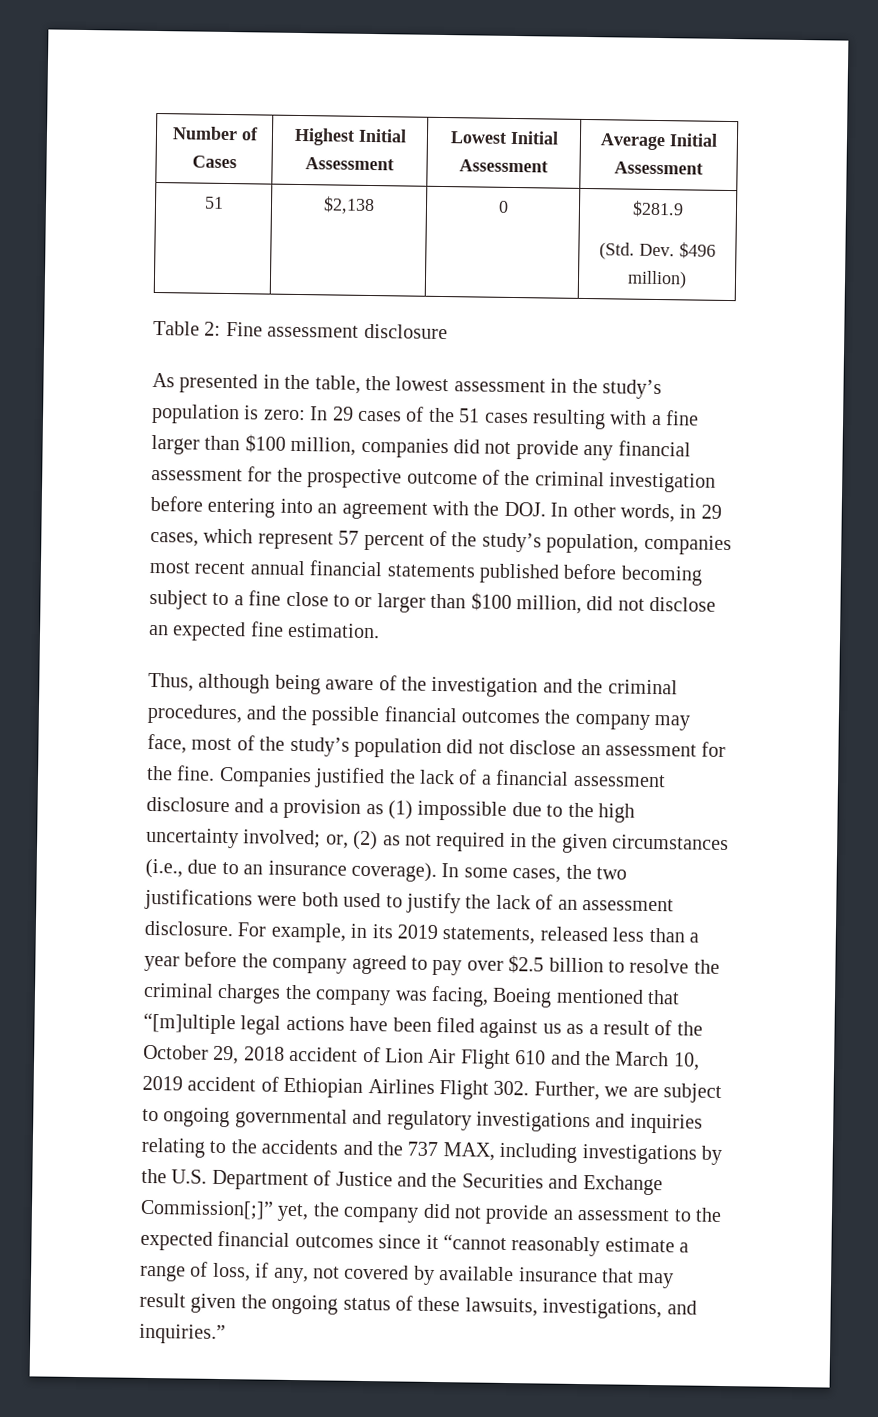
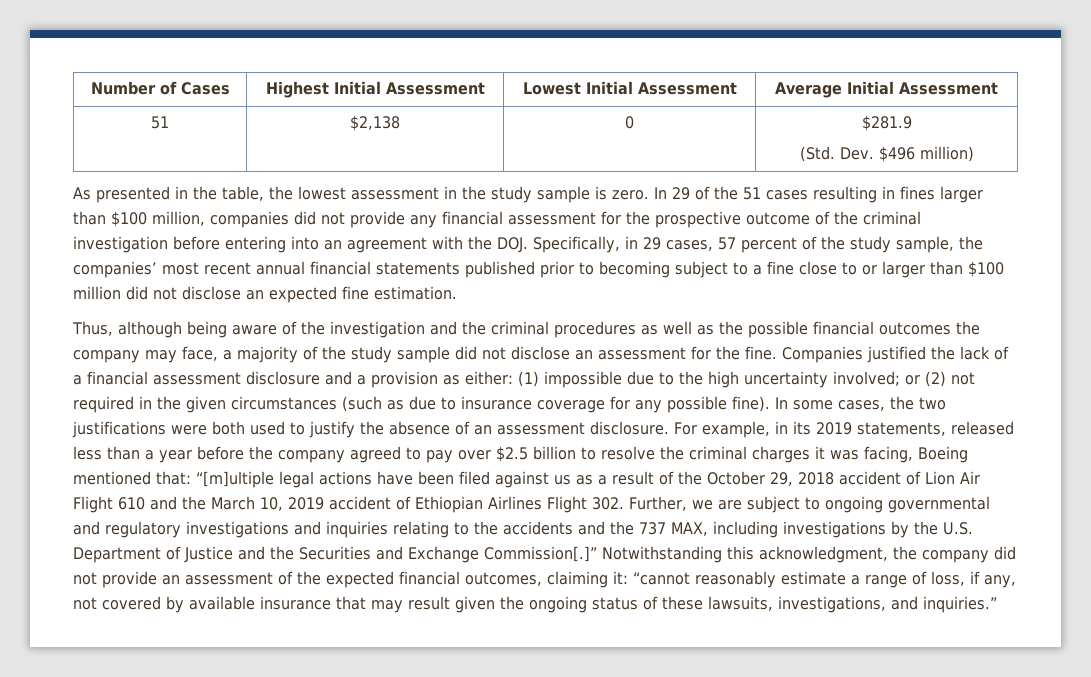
[153,320,448,340] // Table 2: Fine assessment disclosure -> (974, 154) none
[602,379,662,400] [151,403,306,425] study’s population is zero: -> [491,186,649,203] study sample is zero.
[358,410,402,422] cases -> (690, 193) none
[609,410,700,426] with a fine -> [882,186,935,200] in fines
[550,502,675,523] In other words, -> [533,236,620,253] Specifically,
[203,528,334,550] which represent -> (713, 245) none
[481,532,732,556] study’s population, companies -> [850,236,983,253] [73,261,157,278] study sample, the companies’
[563,563,618,580] before -> [540,261,594,278] prior to
[516,595,582,614] million, -> [73,286,121,300] million
[147,703,278,725] procedures, and -> [554,321,714,338] procedures as well as
[191,735,442,759] most of the study’s population -> [223,346,450,363] a majority of the study sample
(384, 809) none -> [465,371,513,385] either:
[325,830,401,851] or, (2) as -> [905,371,946,387] or (2)
[145,858,437,882] (i.e., due to an insurance coverage). -> [342,396,770,413] (such as due to insurance coverage for any possible fine).
[495,894,531,910] lack -> [389,421,450,435] absence
[284,984,392,1006] the company -> [815,446,825,459] it
[647,989,681,1005] that -> [156,471,191,485] that:
[140,1199,310,1222] Commission[;]” yet, -> [484,546,888,563] Commission[.]” Notwithstanding this acknowledgment,
[673,1209,692,1222] to -> [278,571,293,585] of
[294,1234,439,1250] outcomes since it -> [465,571,628,588] outcomes, claiming it:

